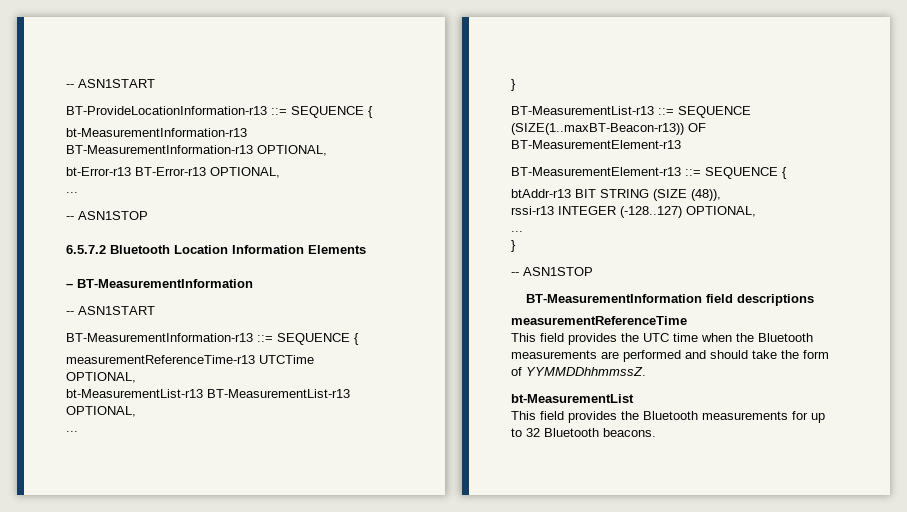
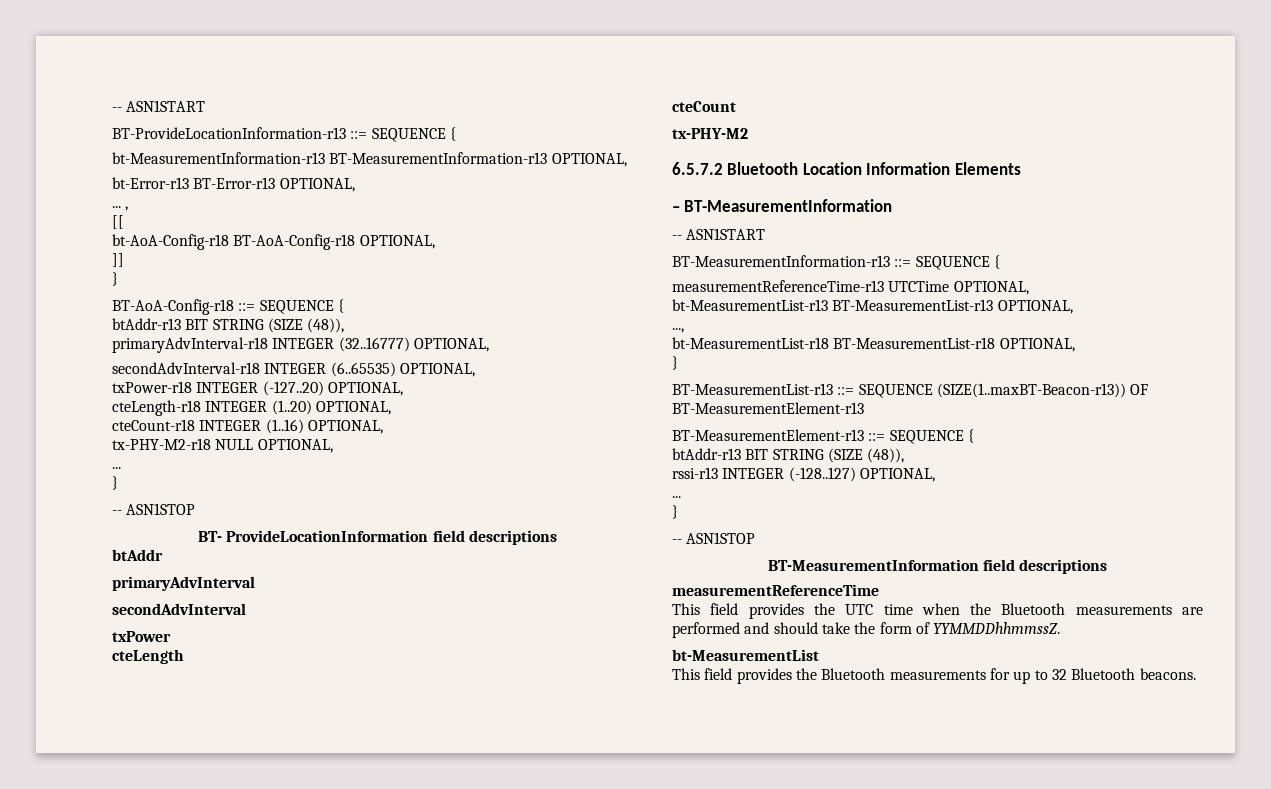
[66,211,148,220] // -- ASN1STOP -> [125,206,129,211] [112,215,124,229] [112,234,435,250] [112,253,124,267] [112,272,118,286] [112,299,344,315] [112,318,345,333] [112,337,489,353] [112,362,475,377] [112,381,403,396] [112,400,391,416] [112,419,383,434] [112,438,333,453] [112,467,121,469] [112,476,118,490] [112,503,196,515] [198,530,557,545] [112,549,163,561] [112,576,255,591] [112,603,246,615] [112,631,171,642] [112,649,184,664] [672,101,736,112] [672,128,748,139] , // [[ // bt-AoA-Config-r18 BT-AoA-Config-r18 OPTIONAL, // ]] // } // BT-AoA-Config-r18 ::= SEQUENCE { // btAddr-r13 BIT STRING (SIZE (48)), // primaryAdvInterval-r18 INTEGER (32..16777) OPTIONAL, // secondAdvInterval-r18 INTEGER (6..65535) OPTIONAL, // txPower-r18 INTEGER (-127..20) OPTIONAL, // cteLength-r18 INTEGER (1..20) OPTIONAL, // cteCount-r18 INTEGER (1..16) OPTIONAL, // tx-PHY-M2-r18 NULL OPTIONAL, // ... // } // -- ASN1STOP // BT- ProvideLocationInformation field descriptions // btAddr // primaryAdvInterval // secondAdvInterval // txPower // cteLength // cteCount // tx-PHY-M2
[66,431,78,432] ... -> [672,328,684,333] [672,337,1075,352] ..., // bt-MeasurementList-r18 BT-MeasurementList-r18 OPTIONAL,

